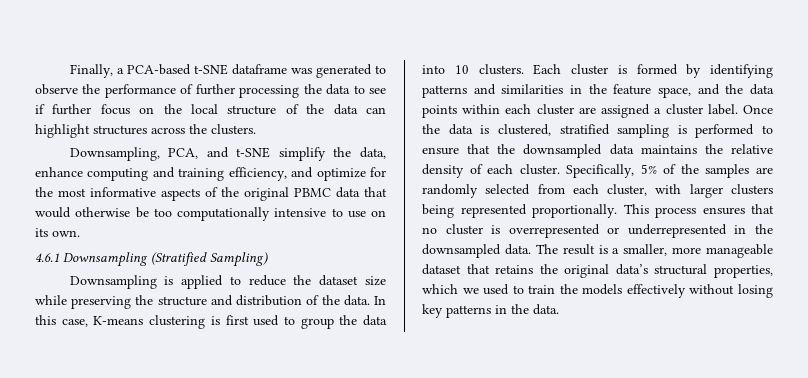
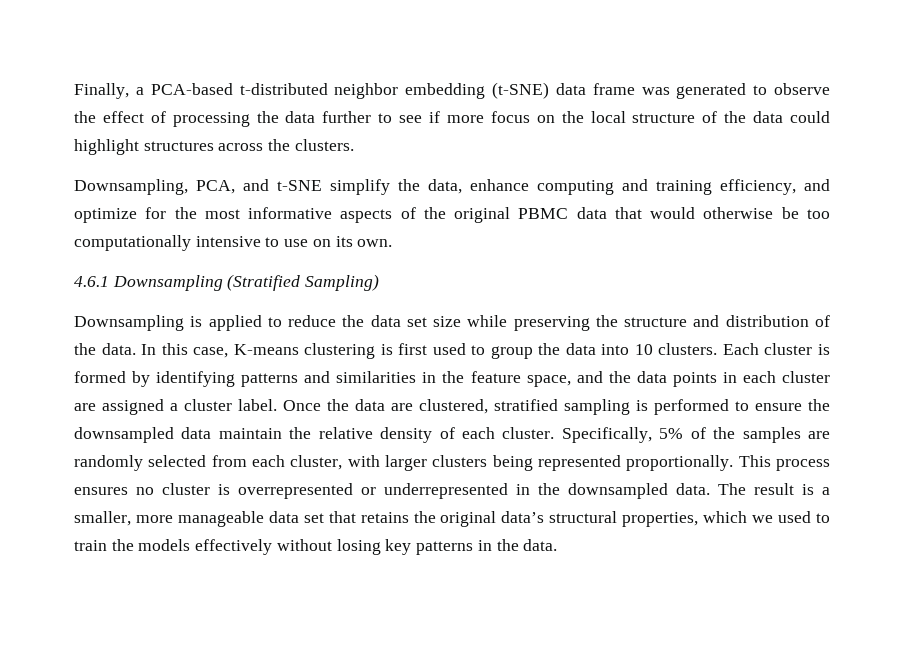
[193,64,287,75] t-SNE dataframe -> [239,82,635,99] t-distributed neighbor embedding (t-SNE) data frame
[104,84,235,98] performance of further -> [102,111,166,123] effect of
(351, 89) none -> [322,111,372,123] further
[52,104,92,115] further -> [446,115,484,123] more
[365,107,386,114] can -> [790,111,831,123] could
[319,275,359,286] dataset -> [370,315,427,327] data set
[462,104,501,114] within -> [722,372,737,383] in
[480,125,490,134] is -> [391,403,413,411] are
[467,144,491,154] that -> (802, 407) none
[640,145,697,154] maintains -> [218,428,282,439] maintain
[751,204,774,214] that -> (128, 491) none
[422,264,461,275] dataset -> [268,511,324,523] data set

